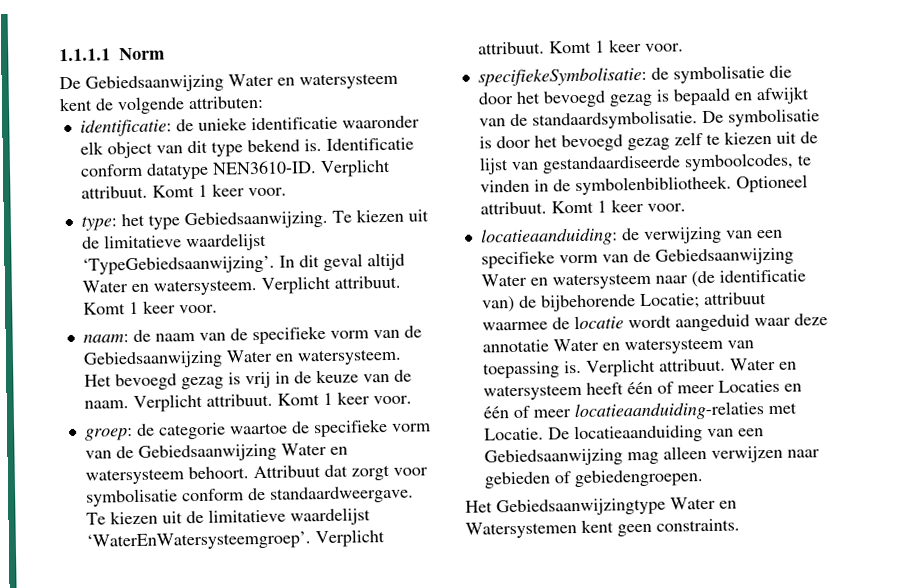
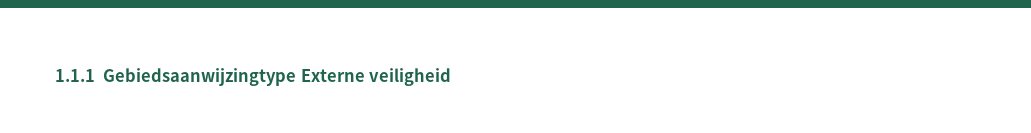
[59,47,165,62] [59,72,398,93] [59,95,264,115] [79,115,420,137] [79,137,414,159] [79,158,391,180] [80,183,287,199] [80,208,429,231] [81,232,267,252] [81,252,405,275] [81,275,401,296] [82,300,218,315] [82,325,422,345] [82,348,402,369] [83,369,412,391] [83,391,412,413] [84,419,431,441] [84,442,348,462] [84,464,428,485] [85,485,414,507] [85,507,371,526] [85,529,385,551] [477,38,684,55] [477,65,792,87] [477,86,810,108] [478,108,820,130] [478,130,818,152] [478,152,812,175] [479,174,808,196] [479,198,686,215] [479,226,783,247] [480,247,794,269] [480,269,806,290] [481,292,767,313] [481,313,828,332] [481,337,754,355] [482,357,797,379] [482,379,802,401] [482,401,797,422] [483,424,764,444] [483,445,820,467] [483,469,704,489] [465,496,737,517] [465,518,740,539] 1.1.1.1 Norm // De Gebiedsaanwijzing Water en watersysteem kent de volgende attributen: // identificatie: de unieke identificatie waaronder elk object van dit type bekend is. Identificatie conform datatype NEN3610-ID. Verplicht attribuut. Komt 1 keer voor. // type: het type Gebiedsaanwijzing. Te kiezen uit de limitatieve waardelijst ‘TypeGebiedsaanwijzing’. In dit geval altijd Water en watersysteem. Verplicht attribuut. Komt 1 keer voor. // naam: de naam van de specifieke vorm van de Gebiedsaanwijzing Water en watersysteem. Het bevoegd gezag is vrij in de keuze van de naam. Verplicht attribuut. Komt 1 keer voor. // groep: de categorie waartoe de specifieke vorm van de Gebiedsaanwijzing Water en watersysteem behoort. Attribuut dat zorgt voor symbolisatie conform de standaardweergave. Te kiezen uit de limitatieve waardelijst ‘WaterEnWatersysteemgroep’. Verplicht attribuut. Komt 1 keer voor. // specifiekeSymbolisatie: de symbolisatie die door het bevoegd gezag is bepaald en afwijkt van de standaardsymbolisatie. De symbolisatie is door het bevoegd gezag zelf te kiezen uit de lijst van gestandaardiseerde symboolcodes, te vinden in de symbolenbibliotheek. Optioneel attribuut. Komt 1 keer voor. // locatieaanduiding: de verwijzing van een specifieke vorm van de Gebiedsaanwijzing Water en watersysteem naar (de identificatie van) de bijbehorende Locatie; attribuut waarmee de locatie wordt aangeduid waar deze annotatie Water en watersysteem van toepassing is. Verplicht attribuut. Water en watersysteem heeft één of meer Locaties en één of meer locatieaanduiding-relaties met Locatie. De locatieaanduiding van een Gebiedsaanwijzing mag alleen verwijzen naar gebieden of gebiedengroepen. // Het Gebiedsaanwijzingtype Water en Watersystemen kent geen constraints. -> [55,68,452,86] 1.1.1 Gebiedsaanwijzingtype Externe veiligheid

